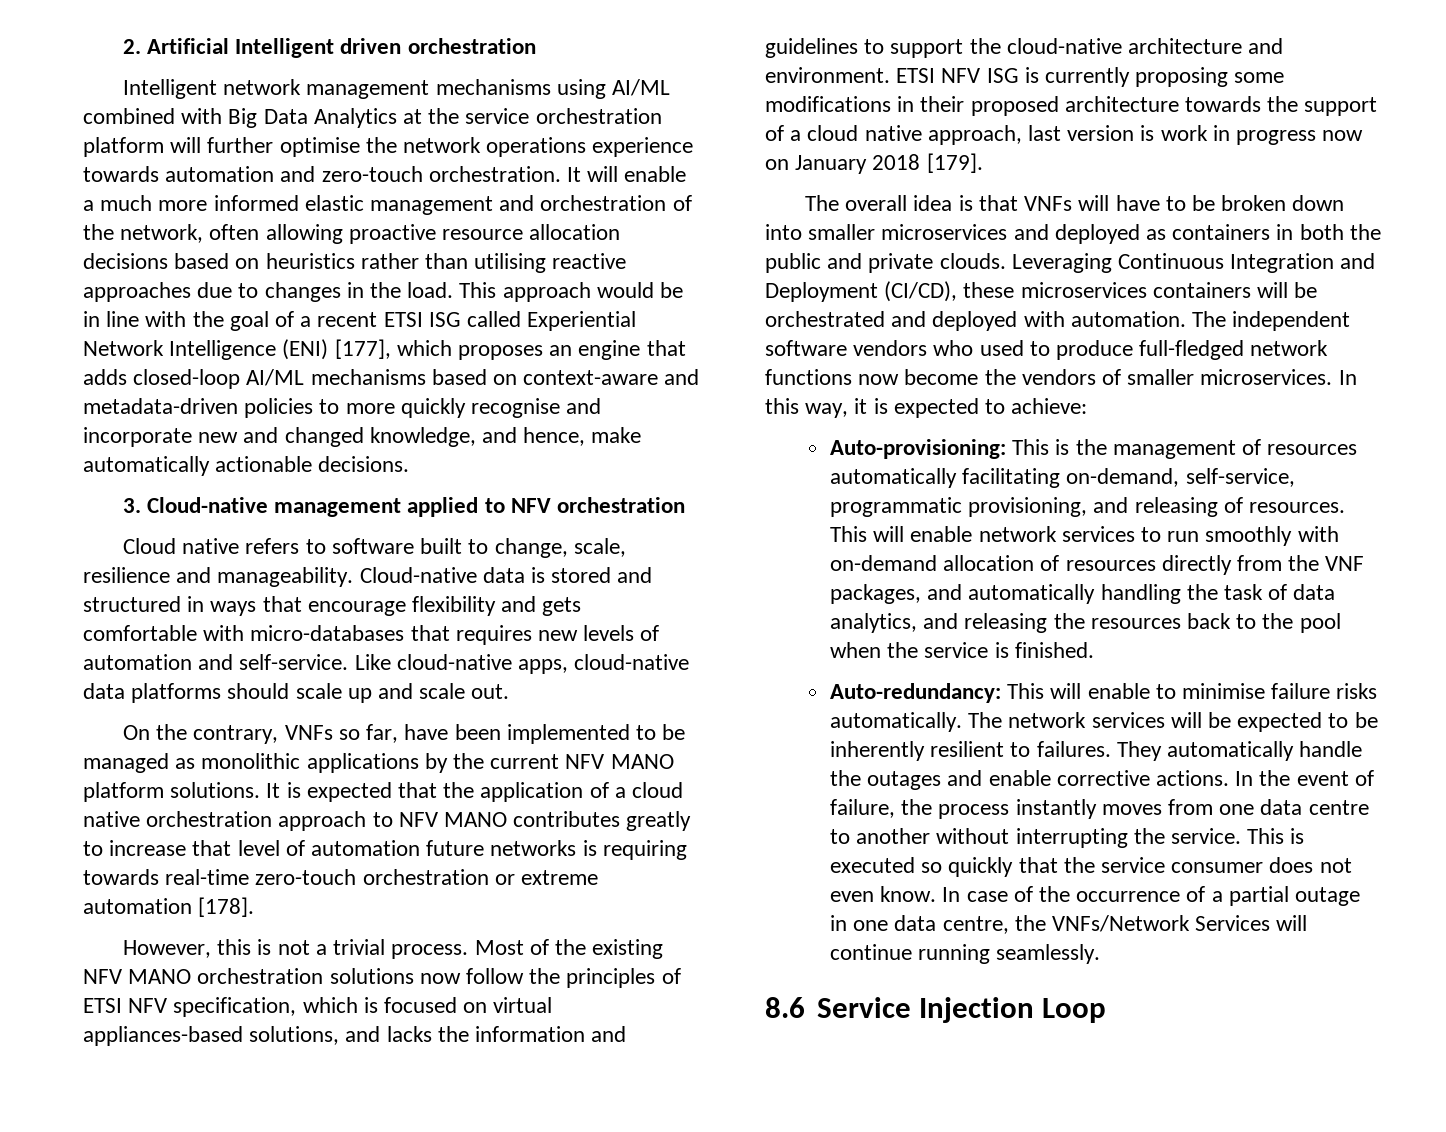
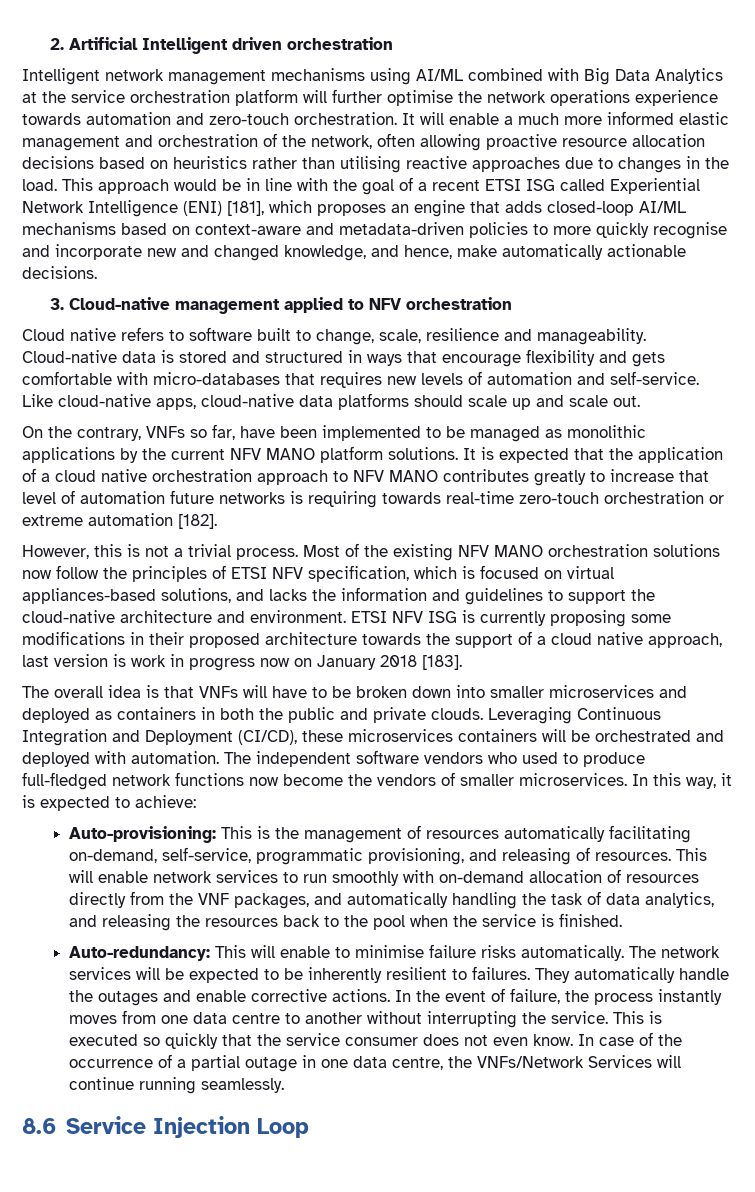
[334,339,391,359] [177], -> [227,201,264,216] [181],
[198,897,255,917] [178]. -> [178,514,217,529] [182].
[926,153,983,173] [179]. -> [422,655,462,670] [183].

